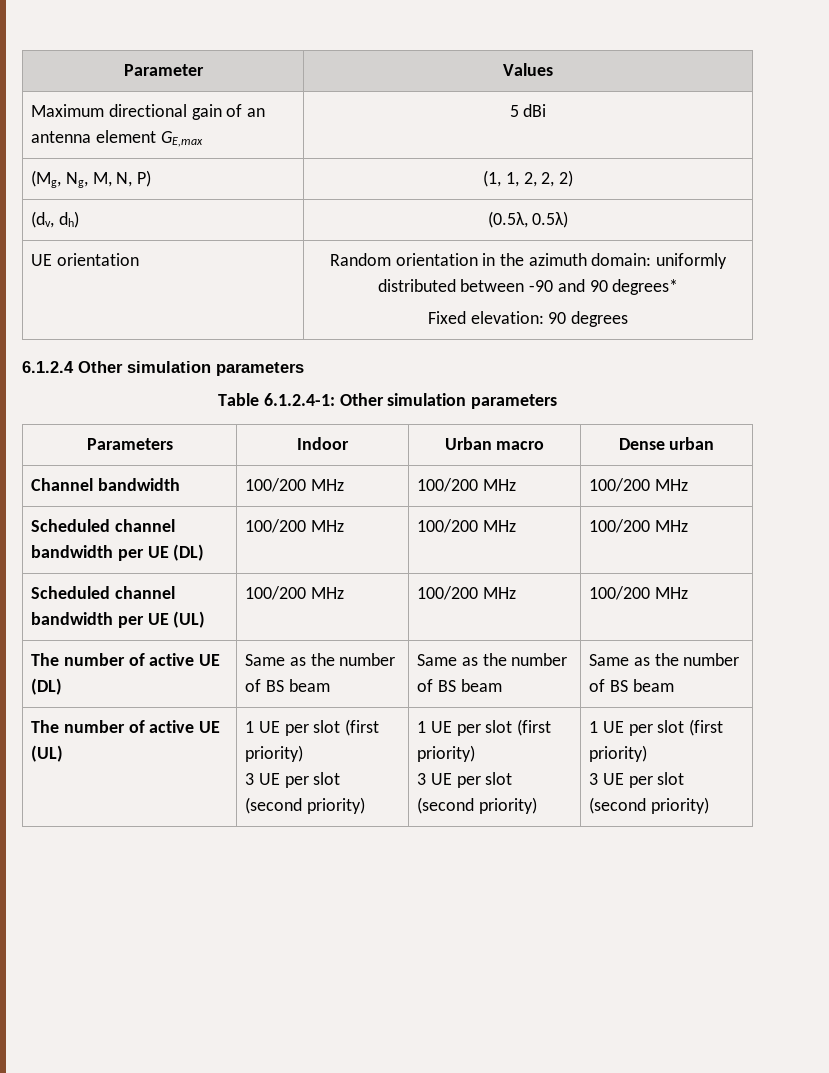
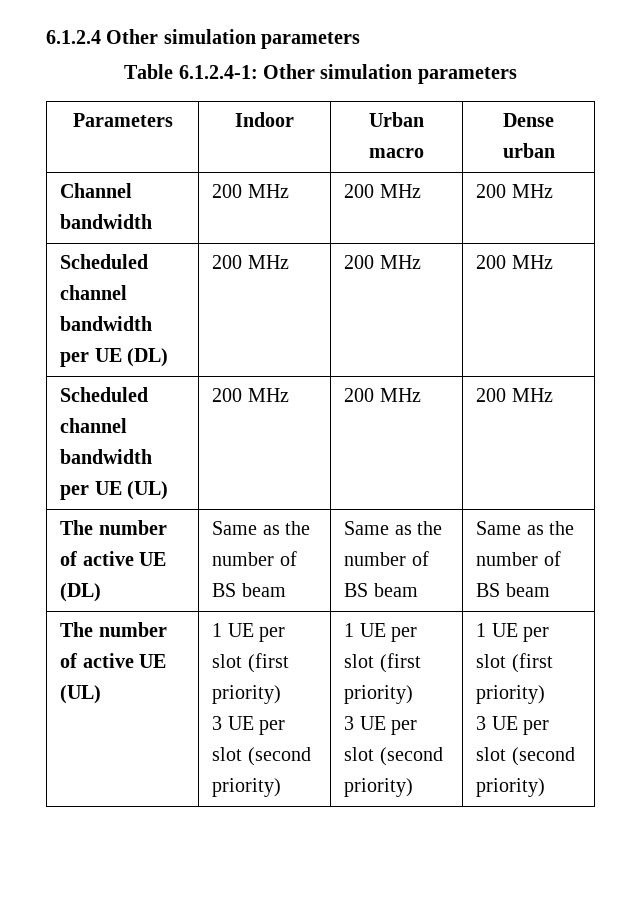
[123,64,204,76] [503,63,553,76] [31,104,266,120] [31,130,203,147] [509,104,547,117] [31,170,152,188] [483,170,573,187] [31,211,80,228] [487,211,569,228] [31,253,140,266] [329,253,728,269] [377,279,679,295] [427,311,629,327] Parameter | Values // Maximum directional gain of an antenna element GE,max | 5 dBi // (Mg, Ng, M, N, P) | (1, 1, 2, 2, 2) // (dv, dh) | (0.5λ, 0.5λ) // UE orientation | Random orientation in the azimuth domain: uniformly distributed between -90 and 90 degrees* // Fixed elevation: 90 degrees // -> (46, 37) none
[245,478,345,492] [417,478,517,492] [589,478,651,492] 100/200 MHz | 100/200 MHz | 100/200 -> [212,184,289,198] [344,184,421,198] [476,184,507,198] 200 MHz | 200 MHz | 200
[245,519,345,533] [417,519,517,533] [589,519,651,533] 100/200 MHz | 100/200 MHz | 100/200 -> [212,255,289,269] [344,255,421,269] [476,255,507,269] 200 MHz | 200 MHz | 200
[245,586,345,600] [417,586,517,600] [589,586,651,600] 100/200 MHz | 100/200 MHz | 100/200 -> [212,388,289,402] [344,388,421,402] [476,388,507,402] 200 MHz | 200 MHz | 200

